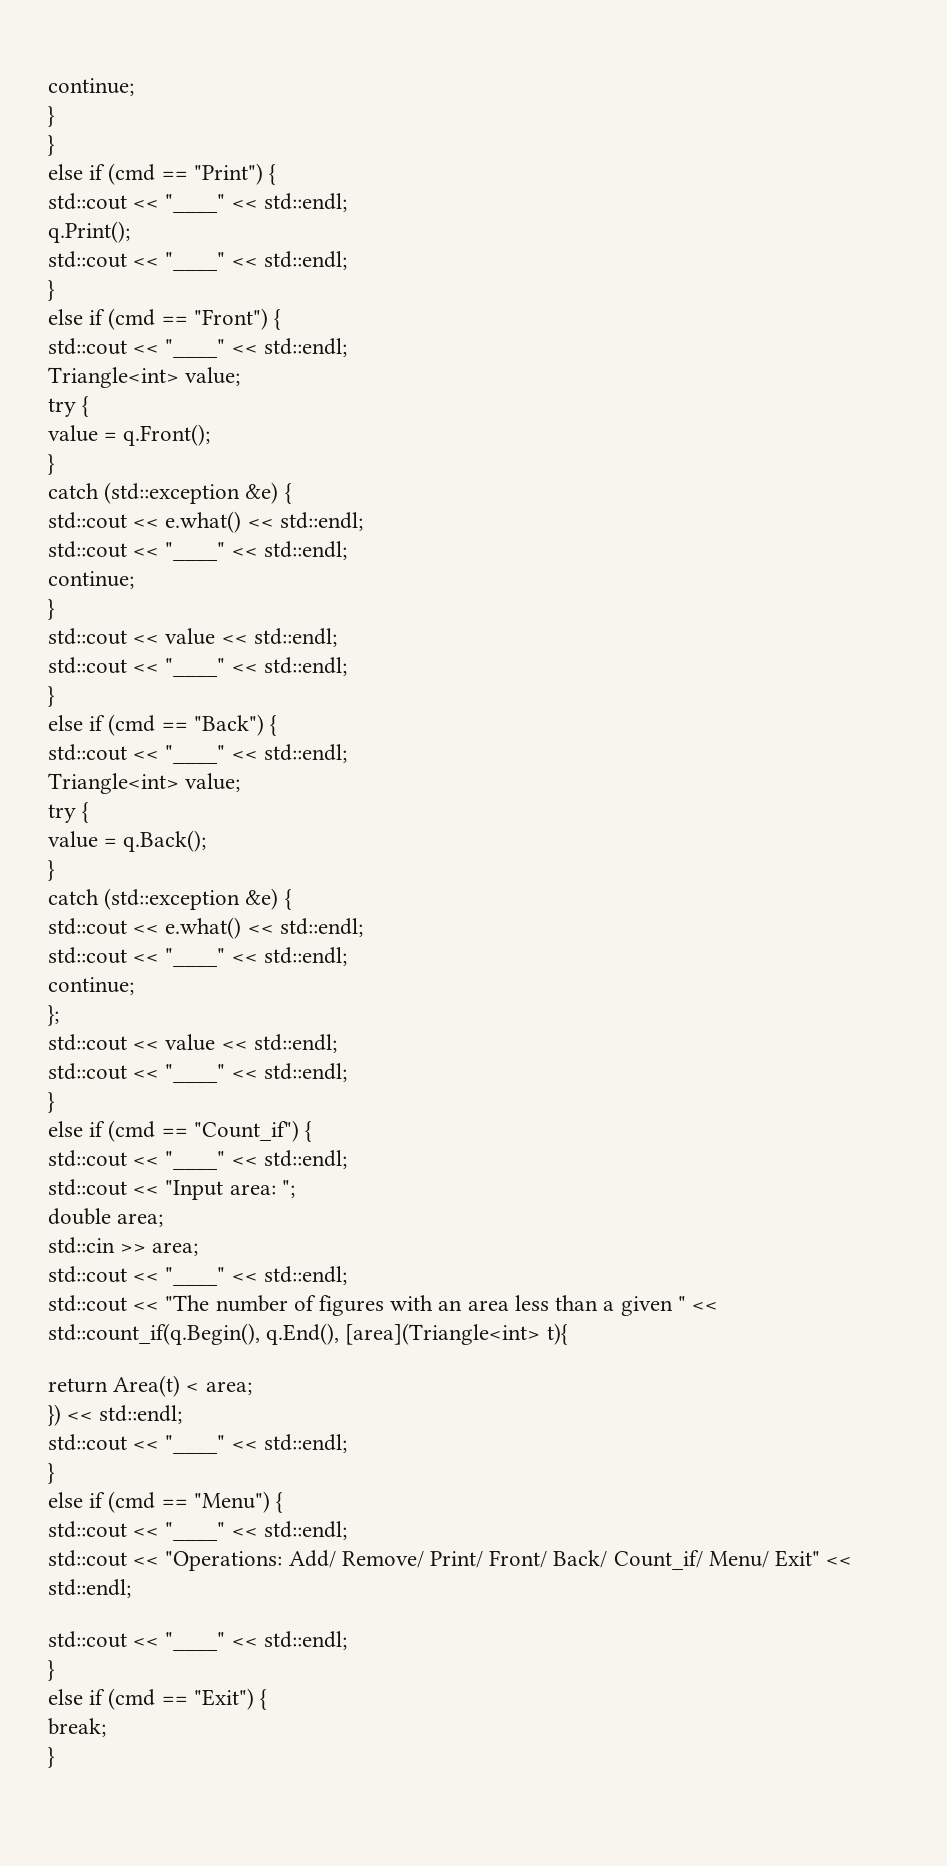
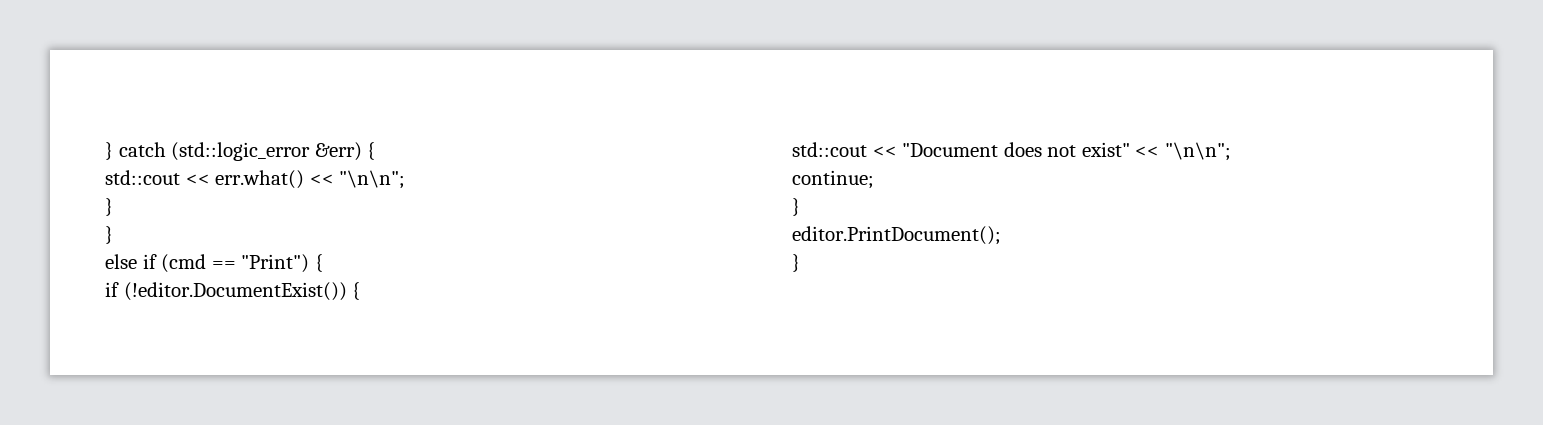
[48,78,134,96] continue; -> [105,142,376,161] [105,170,406,189] } catch (std::logic_error &err) { // std::cout << err.what() << "\n\n";
[48,193,347,213] [48,221,130,243] [48,251,347,271] [48,280,55,301] [48,308,282,330] [48,338,347,358] [48,367,241,388] [48,396,90,417] [48,424,211,446] [48,454,55,475] [48,482,292,504] [48,511,363,533] [48,541,347,561] [48,571,134,589] [48,599,55,620] [48,628,337,647] [48,657,347,677] [48,686,55,707] [48,714,278,736] [48,744,347,764] [48,773,241,794] [48,802,90,823] [48,830,207,852] [48,860,55,881] [48,888,292,910] [48,917,363,939] [48,947,347,967] [48,977,134,995] [48,1005,59,1026] [48,1034,337,1053] [48,1063,347,1083] [48,1092,55,1113] [48,1120,313,1142] [48,1150,347,1170] [48,1179,295,1200] [48,1208,164,1227] [48,1237,199,1256] [48,1266,347,1286] [48,1295,718,1316] [48,1323,568,1345] [48,1375,252,1397] [48,1404,183,1426] [48,1434,347,1454] [48,1463,55,1484] [48,1491,284,1513] [48,1521,347,1541] [48,1550,853,1571] [48,1579,131,1598] [48,1631,347,1651] [48,1660,55,1681] [48,1688,268,1710] [48,1718,106,1737] std::cout << "____" << std::endl; // q.Print(); // std::cout << "____" << std::endl; // } // else if (cmd == "Front") { // std::cout << "____" << std::endl; // Triangle<int> value; // try { // value = q.Front(); // } // catch (std::exception &e) { // std::cout << e.what() << std::endl; // std::cout << "____" << std::endl; // continue; // } // std::cout << value << std::endl; // std::cout << "____" << std::endl; // } // else if (cmd == "Back") { // std::cout << "____" << std::endl; // Triangle<int> value; // try { // value = q.Back(); // } // catch (std::exception &e) { // std::cout << e.what() << std::endl; // std::cout << "____" << std::endl; // continue; // }; // std::cout << value << std::endl; // std::cout << "____" << std::endl; // } // else if (cmd == "Count_if") { // std::cout << "____" << std::endl; // std::cout << "Input area: "; // double area; // std::cin >> area; // std::cout << "____" << std::endl; // std::cout << "The number of figures with an area less than a given " << std::count_if(q.Begin(), q.End(), [area](Triangle<int> t){ // return Area(t) < area; // }) << std::endl; // std::cout << "____" << std::endl; // } // else if (cmd == "Menu") { // std::cout << "____" << std::endl; // std::cout << "Operations: Add/ Remove/ Print/ Front/ Back/ Count_if/ Menu/ Exit" << std::endl; // std::cout << "____" << std::endl; // } // else if (cmd == "Exit") { // break; -> [105,282,361,301] [792,142,1231,161] [792,170,874,189] [792,198,800,216] [792,226,1001,245] if (!editor.DocumentExist()) { // std::cout << "Document does not exist" << "\n\n"; // continue; // } // editor.PrintDocument();

